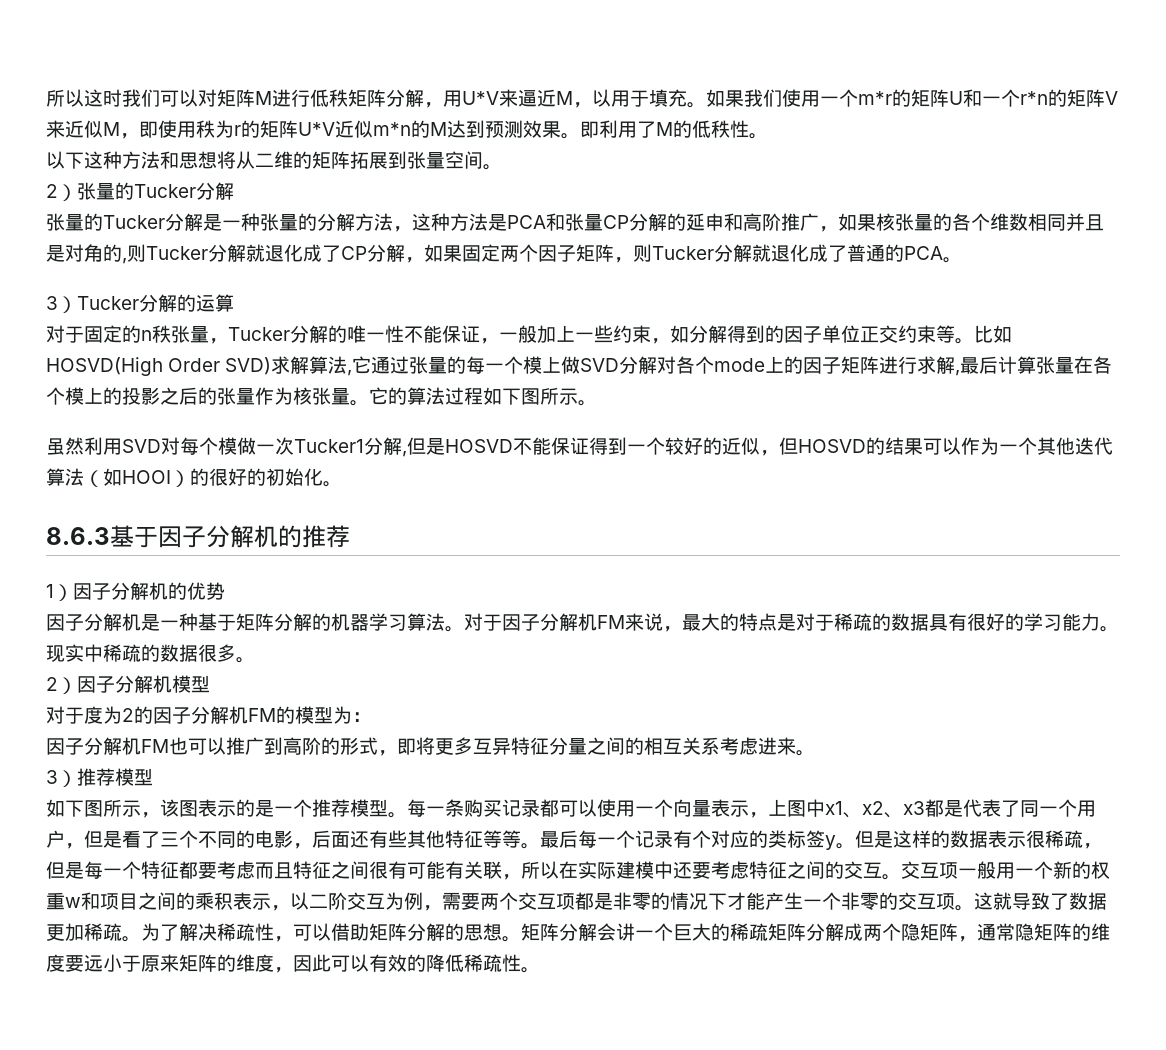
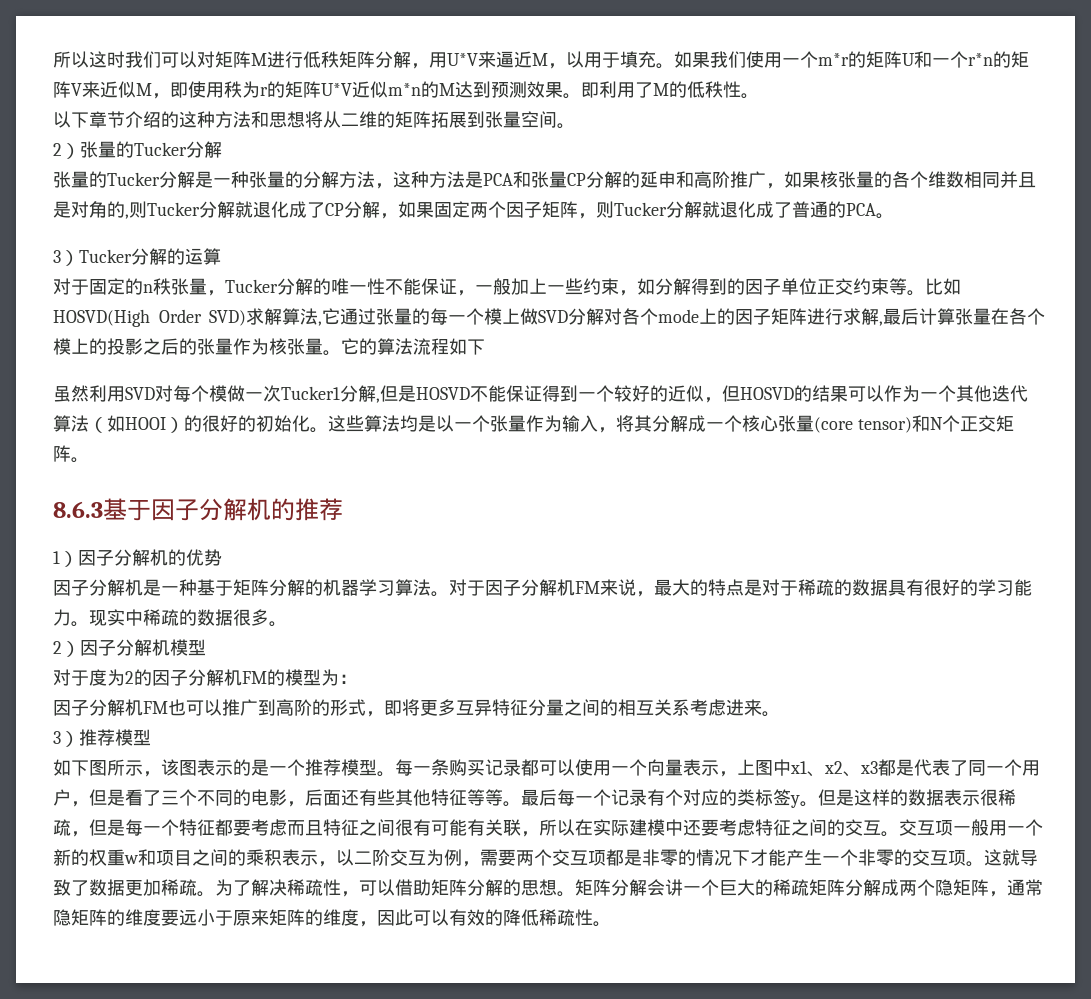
(84, 160) none -> [89,111,179,128] 章节介绍的
[445,387,464,405] 过 -> [413,338,431,355] 流
[521,387,597,406] 图所示。 -> (485, 347) none
(342, 484) none -> [328,415,1014,433] [53,445,89,463] 这些算法均是以一个张量作为输入，将其分解成一个核心张量(core tensor)和N个正交矩阵。

